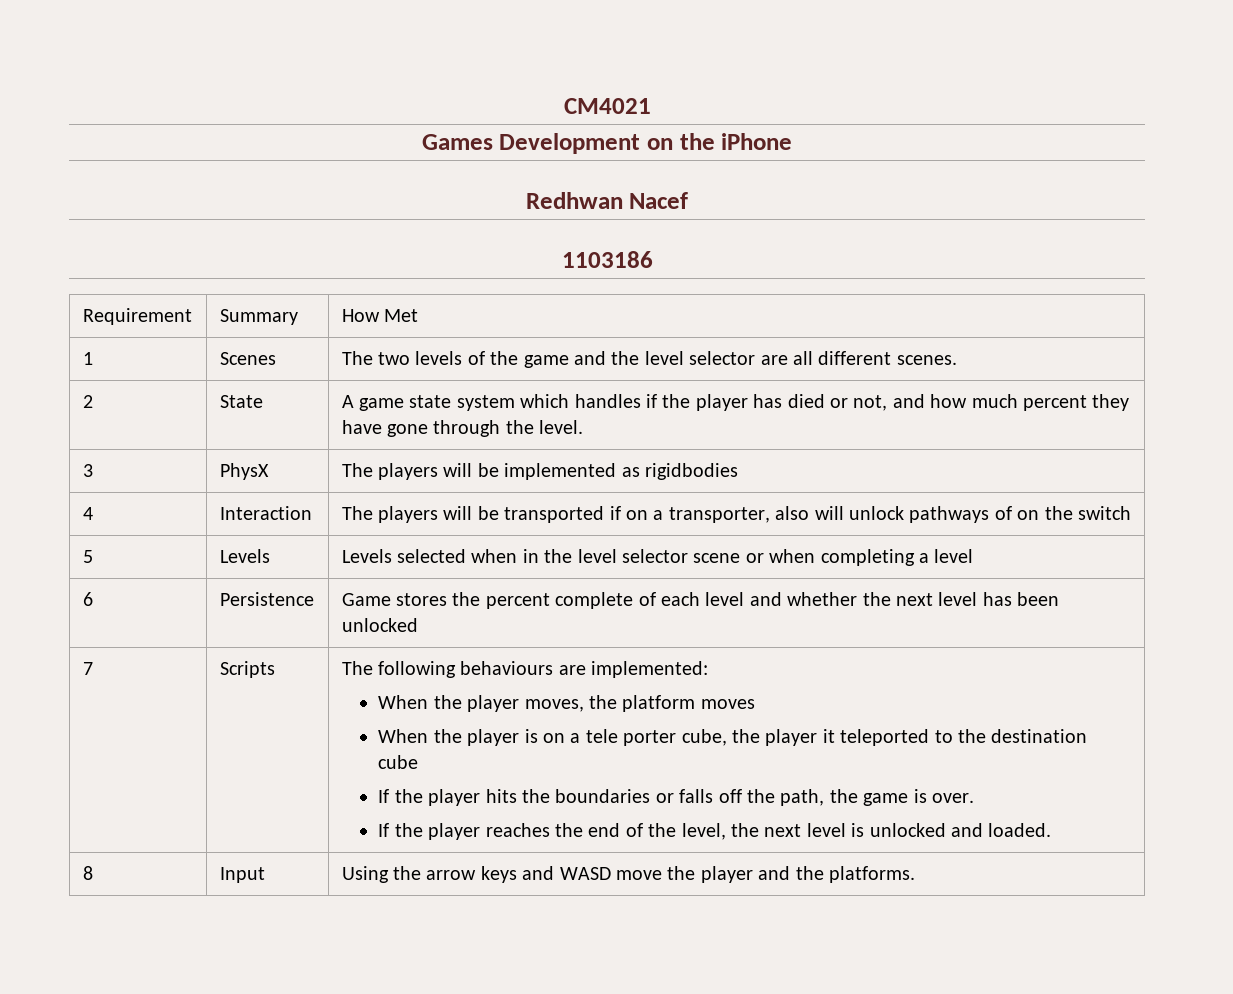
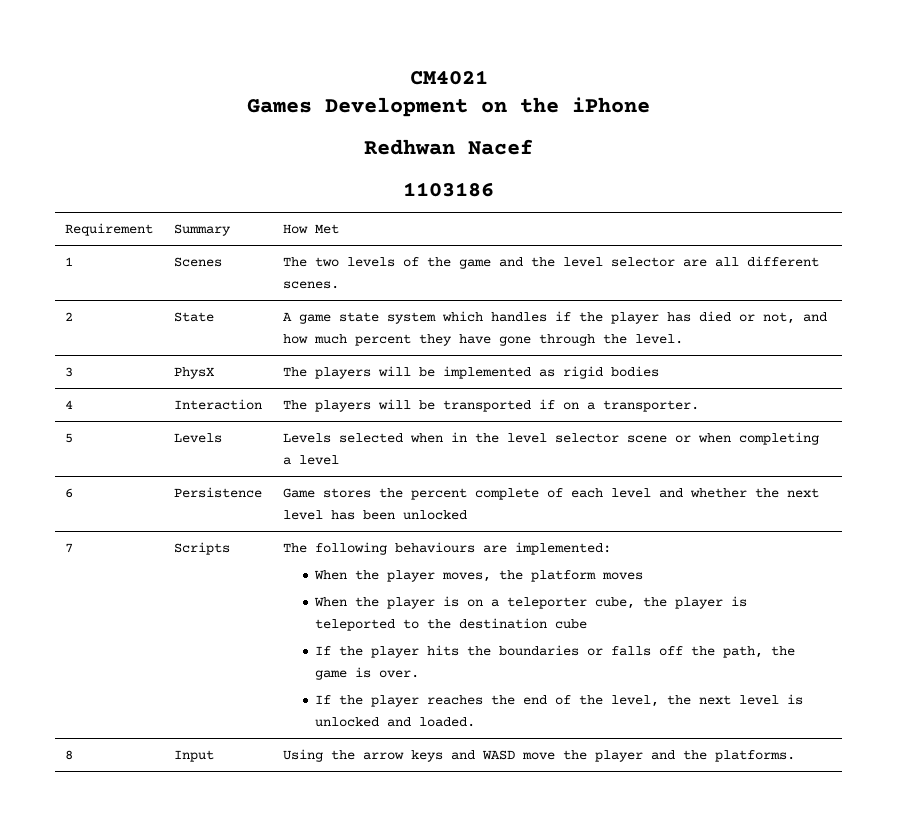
[645,463,739,480] rigidbodies -> [563,366,660,379] rigid bodies
[668,506,1132,523] transporter, also will unlock pathways of on the switch -> [603,400,700,412] transporter.
[585,729,677,746] tele porter -> [507,597,588,609] teleporter
[822,729,835,743] it -> [731,596,748,607] is

